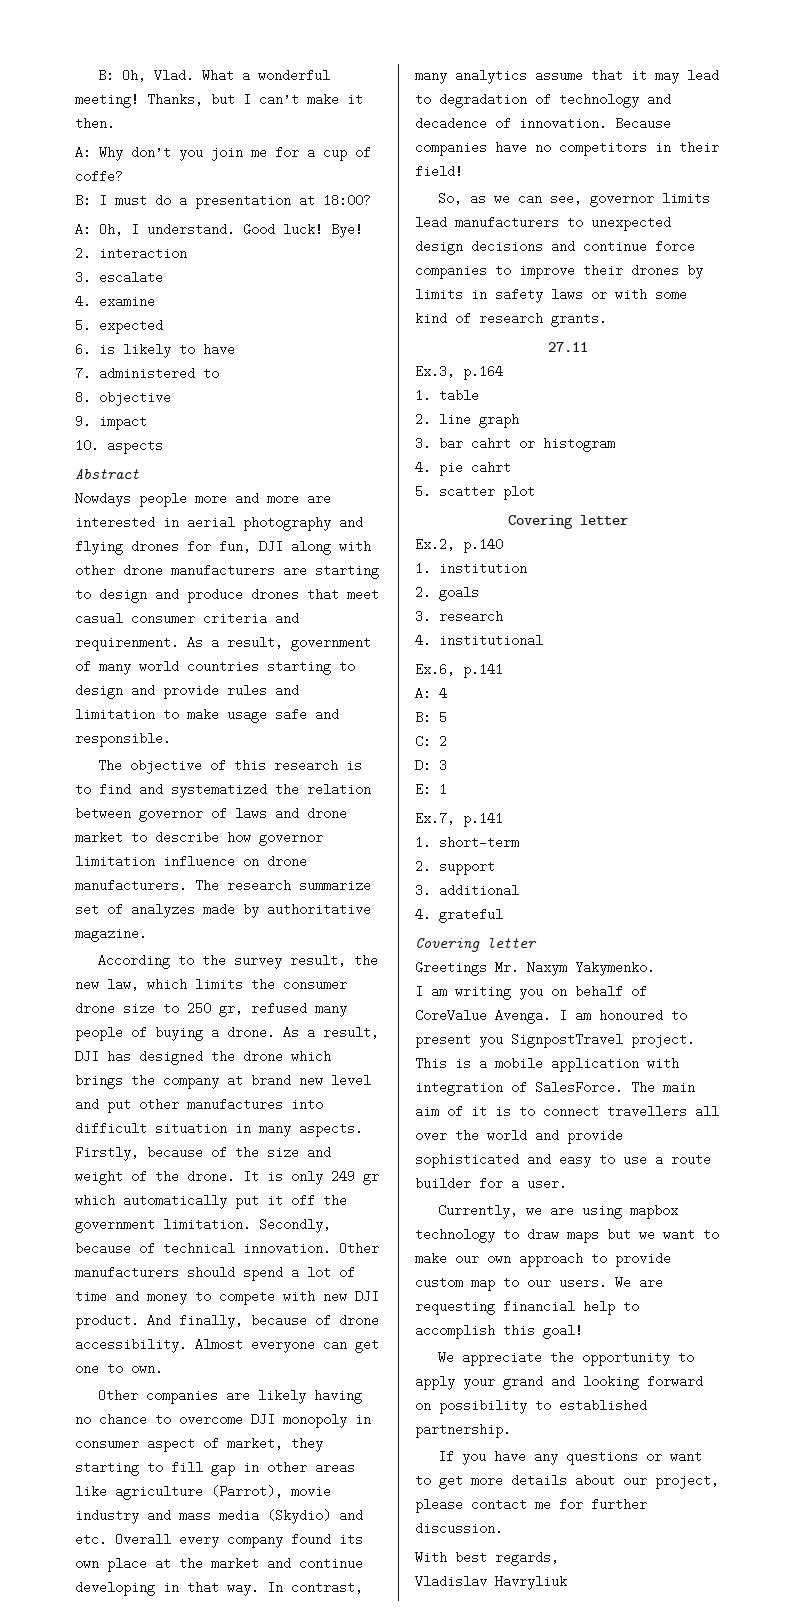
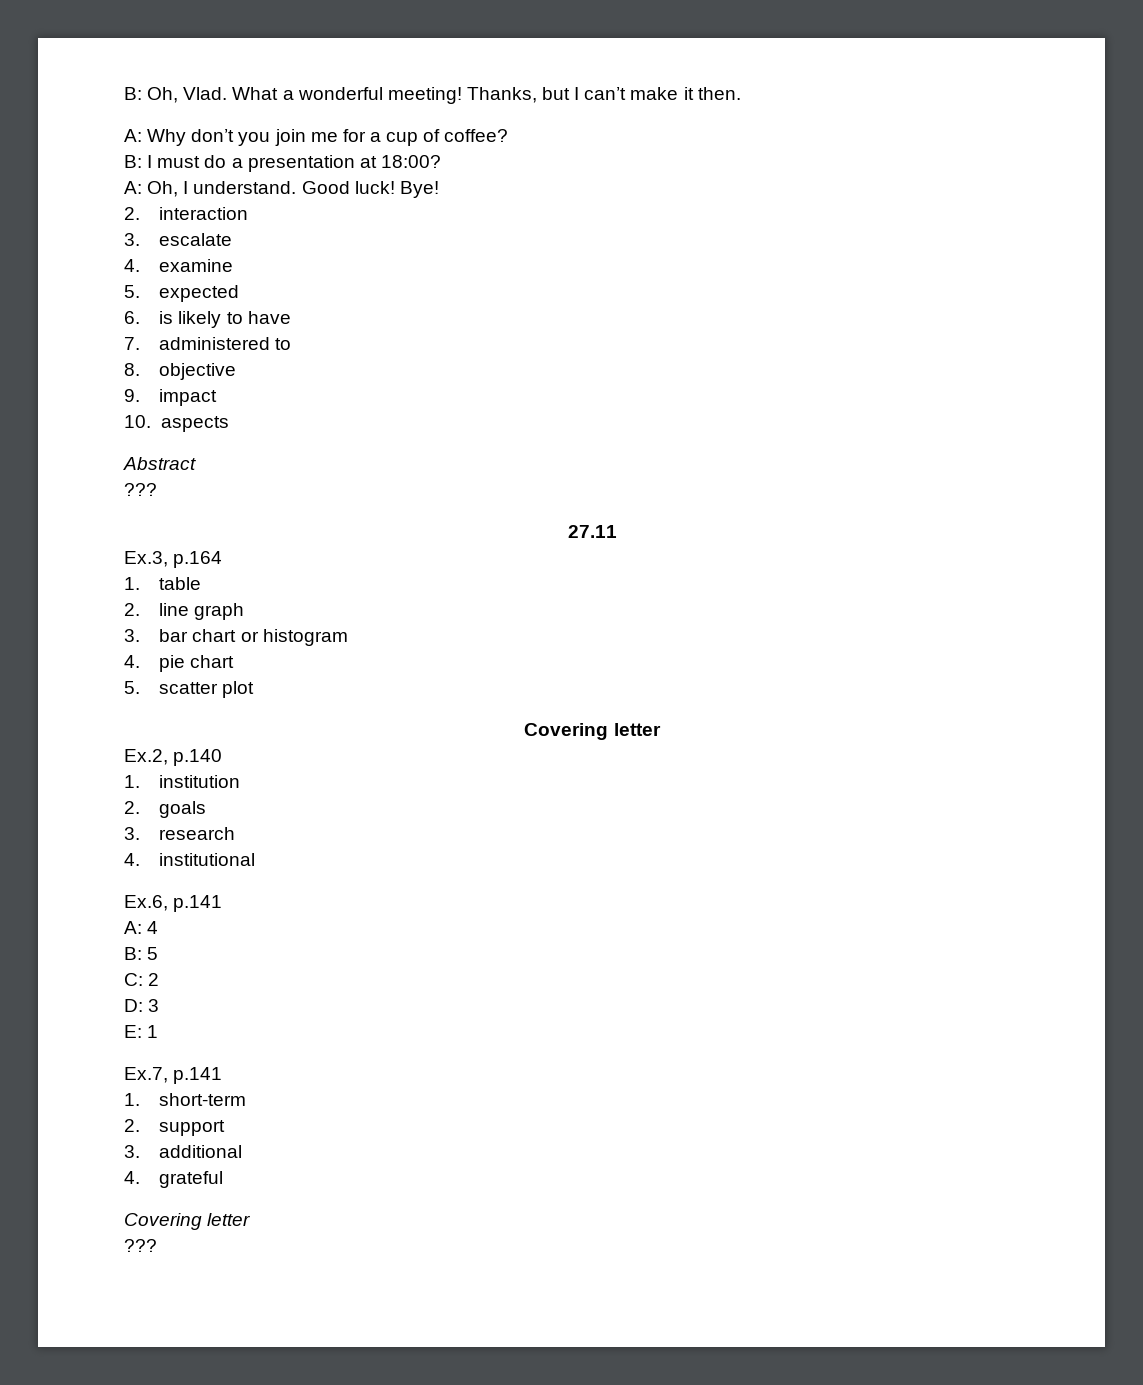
[75,170,123,183] coffe? -> [444,129,509,142] coffee?
[75,492,331,507] [75,516,363,531] [75,540,371,555] [75,564,379,579] [75,588,379,603] [75,612,299,625] [75,636,371,651] [75,660,355,675] [75,684,299,699] [75,708,339,723] [75,732,171,747] [97,759,362,774] [75,783,371,798] [75,807,347,822] [75,831,323,846] [75,855,307,868] [75,879,371,892] [75,903,371,918] [75,927,147,942] [97,954,378,969] [75,978,347,991] [75,1002,347,1017] [75,1026,379,1041] [75,1050,331,1065] [75,1074,371,1089] [75,1098,323,1113] [75,1122,363,1137] [75,1146,331,1161] [75,1170,379,1185] [75,1194,347,1209] [75,1218,331,1233] [75,1242,379,1255] [75,1266,355,1281] [75,1290,379,1305] [75,1314,379,1329] [75,1338,379,1353] [75,1362,163,1375] [97,1389,362,1404] [75,1413,371,1428] [75,1437,323,1452] [75,1461,355,1476] [75,1485,331,1500] [75,1509,363,1524] [75,1533,363,1548] [75,1557,363,1572] [75,1581,363,1596] [415,69,719,84] [415,93,671,108] [415,117,671,130] [415,141,719,156] [415,165,463,178] [437,192,710,207] [415,216,671,231] [415,240,695,255] [415,264,703,279] [415,288,687,303] [415,312,607,327] Nowdays people more and more are interested in aerial photography and flying drones for fun, DJI along with other drone manufacturers are starting to design and produce drones that meet casual consumer criteria and requirenment. As a result, government of many world countries starting to design and provide rules and limitation to make usage safe and responsible. // The objective of this research is to find and systematized the relation between governor of laws and drone market to describe how governor limitation influence on drone manufacturers. The research summarize set of analyzes made by authoritative magazine. // According to the survey result, the new law, which limits the consumer drone size to 250 gr, refused many people of buying a drone. As a result, DJI has designed the drone which brings the company at brand new level and put other manufactures into difficult situation in many aspects. Firstly, because of the size and weight of the drone. It is only 249 gr which automatically put it off the government limitation. Secondly, because of technical innovation. Other manufacturers should spend a lot of time and money to compete with new DJI product. And finally, because of drone accessibility. Almost everyone can get one to own. // Other companies are likely having no chance to overcome DJI monopoly in consumer aspect of market, they starting to fill gap in other areas like agriculture (Parrot), movie industry and mass media (Skydio) and etc. Overall every company found its own place at the market and continue developing in that way. In contrast, many analytics assume that it may lead to degradation of technology and decadence of innovation. Because companies have no competitors in their field! // So, as we can see, governor limits lead manufacturers to unexpected design decisions and continue force companies to improve their drones by limits in safety laws or with some kind of research grants. -> [124,483,157,496] ???
[470,437,511,450] cahrt -> [192,629,237,642] chart
[470,461,511,474] cahrt -> [190,655,235,668] chart
[415,961,655,976] [415,985,647,1000] [415,1009,687,1024] [415,1033,695,1048] [415,1057,679,1072] [415,1081,695,1096] [415,1105,719,1118] [415,1129,623,1144] [415,1153,711,1168] [415,1177,567,1190] [437,1204,678,1219] [415,1228,719,1243] [415,1252,671,1267] [415,1276,663,1291] [415,1300,639,1315] [415,1324,583,1339] [437,1351,694,1366] [415,1375,703,1390] [415,1399,647,1414] [415,1423,511,1438] [437,1450,702,1465] [415,1474,719,1489] [415,1498,647,1513] [415,1522,503,1535] [415,1551,559,1566] [415,1575,567,1590] Greetings Mr. Naxym Yakymenko. // I am writing you on behalf of CoreValue Avenga. I am honoured to present you SignpostTravel project. This is a mobile application with integration of SalesForce. The main aim of it is to connect travellers all over the world and provide sophisticated and easy to use a route builder for a user. // Currently, we are using mapbox technology to draw maps but we want to make our own approach to provide custom map to our users. We are requesting financial help to accomplish this goal! // We appreciate the opportunity to apply your grand and looking forward on possibility to established partnership. // If you have any questions or want to get more details about our project, please contact me for further discussion. // With best regards, // Vladislav Havryliuk -> [124,1239,157,1252] ???

